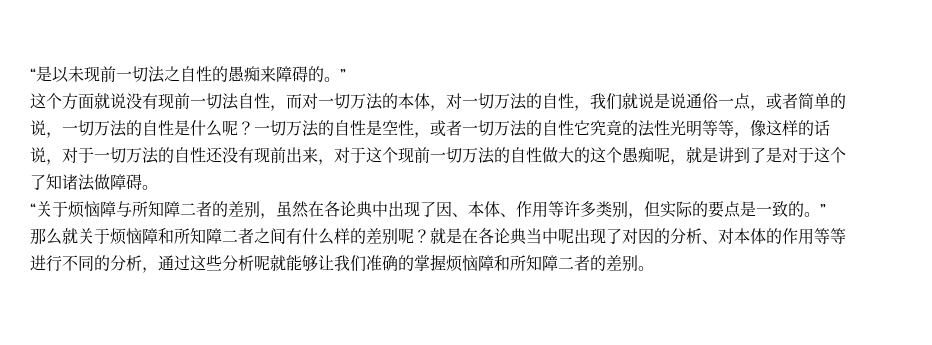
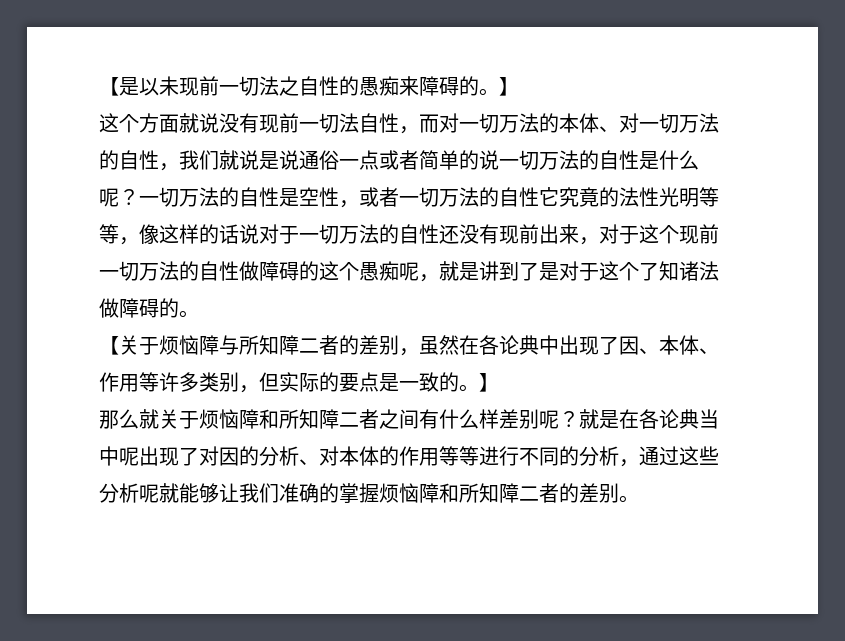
[30,68,36,80] “ -> [99,77,119,96] 【
[340,69,346,80] ” -> [499,77,519,96] 】
[430,105,446,111] ， -> [599,126,619,132] 、
[750,105,766,111] ， -> (379, 160) none
[46,132,62,138] ， -> (499, 160) none
[46,159,62,165] ， -> (259, 234) none
[558,147,574,163] 大 -> [259,261,299,281] 障碍
(142, 182) none -> [159,298,179,318] 的
[30,203,36,215] “ -> [99,336,119,355] 【
[820,204,826,215] ” -> [479,373,499,392] 】
[350,228,366,244] 的 -> (499, 419) none

